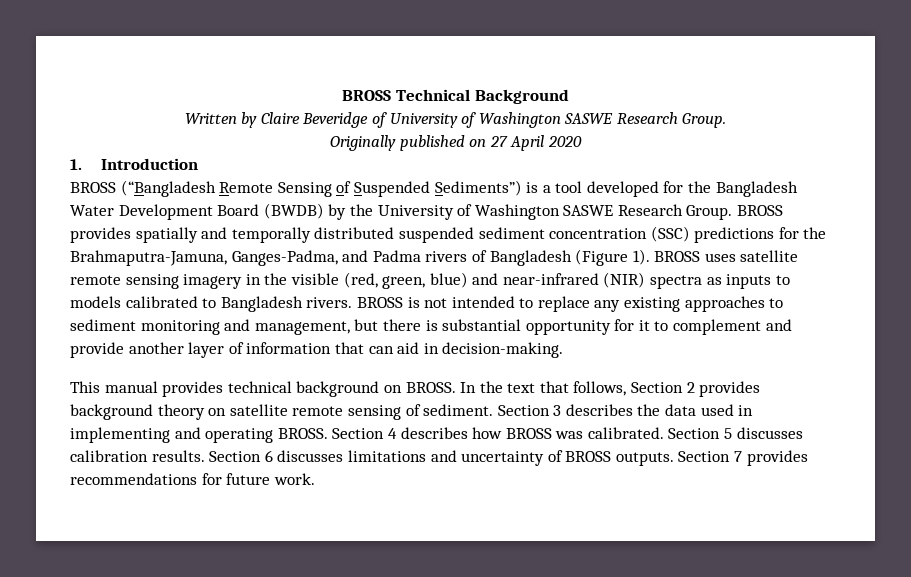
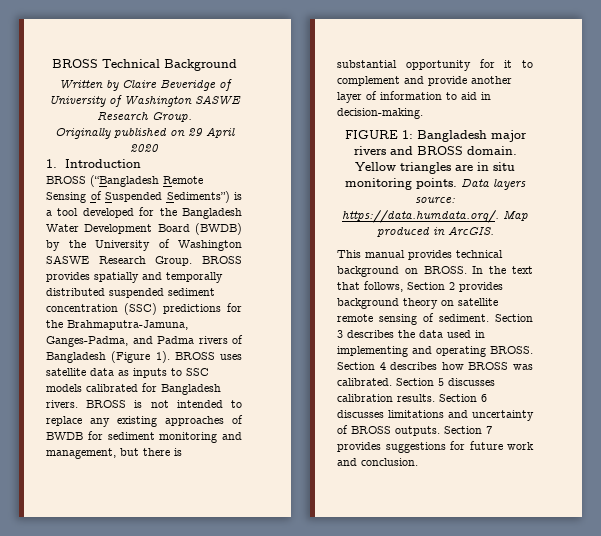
[489,136,508,147] 27 -> [187,128,202,136] 29
[70,272,703,289] remote sensing imagery in the visible (red, green, blue) and near-infrared (NIR) spectra -> [90,368,114,376] data
(790, 280) none -> [186,368,209,376] SSC
[202,298,217,308] to -> [142,383,157,392] for
[769,298,784,308] to -> [232,415,243,424] [46,431,103,440] of BWDB for
[334,342,394,354] that can -> [446,92,457,100] to
(564, 350) none -> [344,130,527,142] [353,146,517,155] [355,162,515,174] [345,178,526,190] [415,197,455,204] [342,210,528,223] [376,226,494,237] // FIGURE 1: Bangladesh major rivers and BROSS domain. Yellow triangles are in situ monitoring points. Data layers source: https://data.humdata.org/. Map produced in ArcGIS.
[70,473,197,485] recommendations -> [385,442,446,453] suggestions
[273,473,315,485] work. -> [507,442,534,450] [337,458,418,466] work and conclusion.

